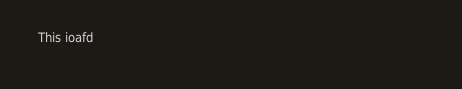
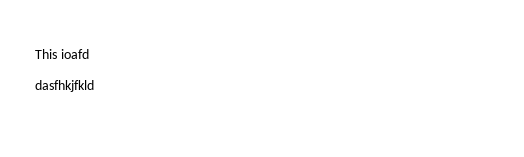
(93, 37) none -> [35,80,94,92] // dasfhkjfkld

